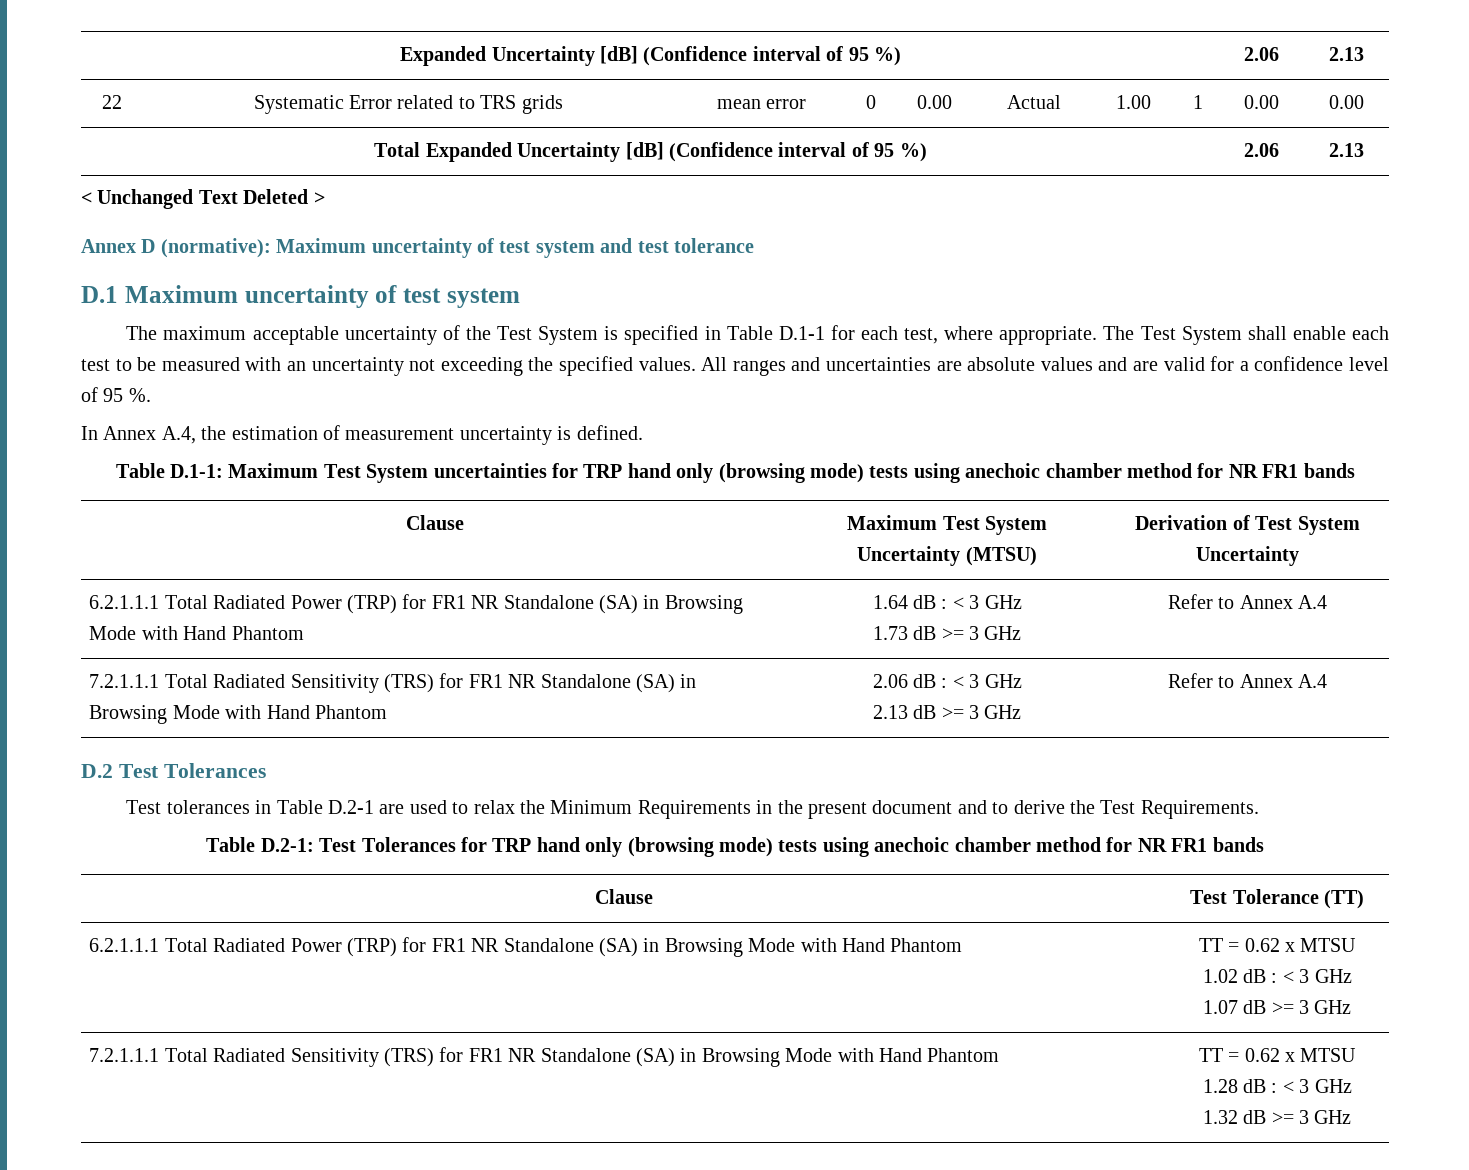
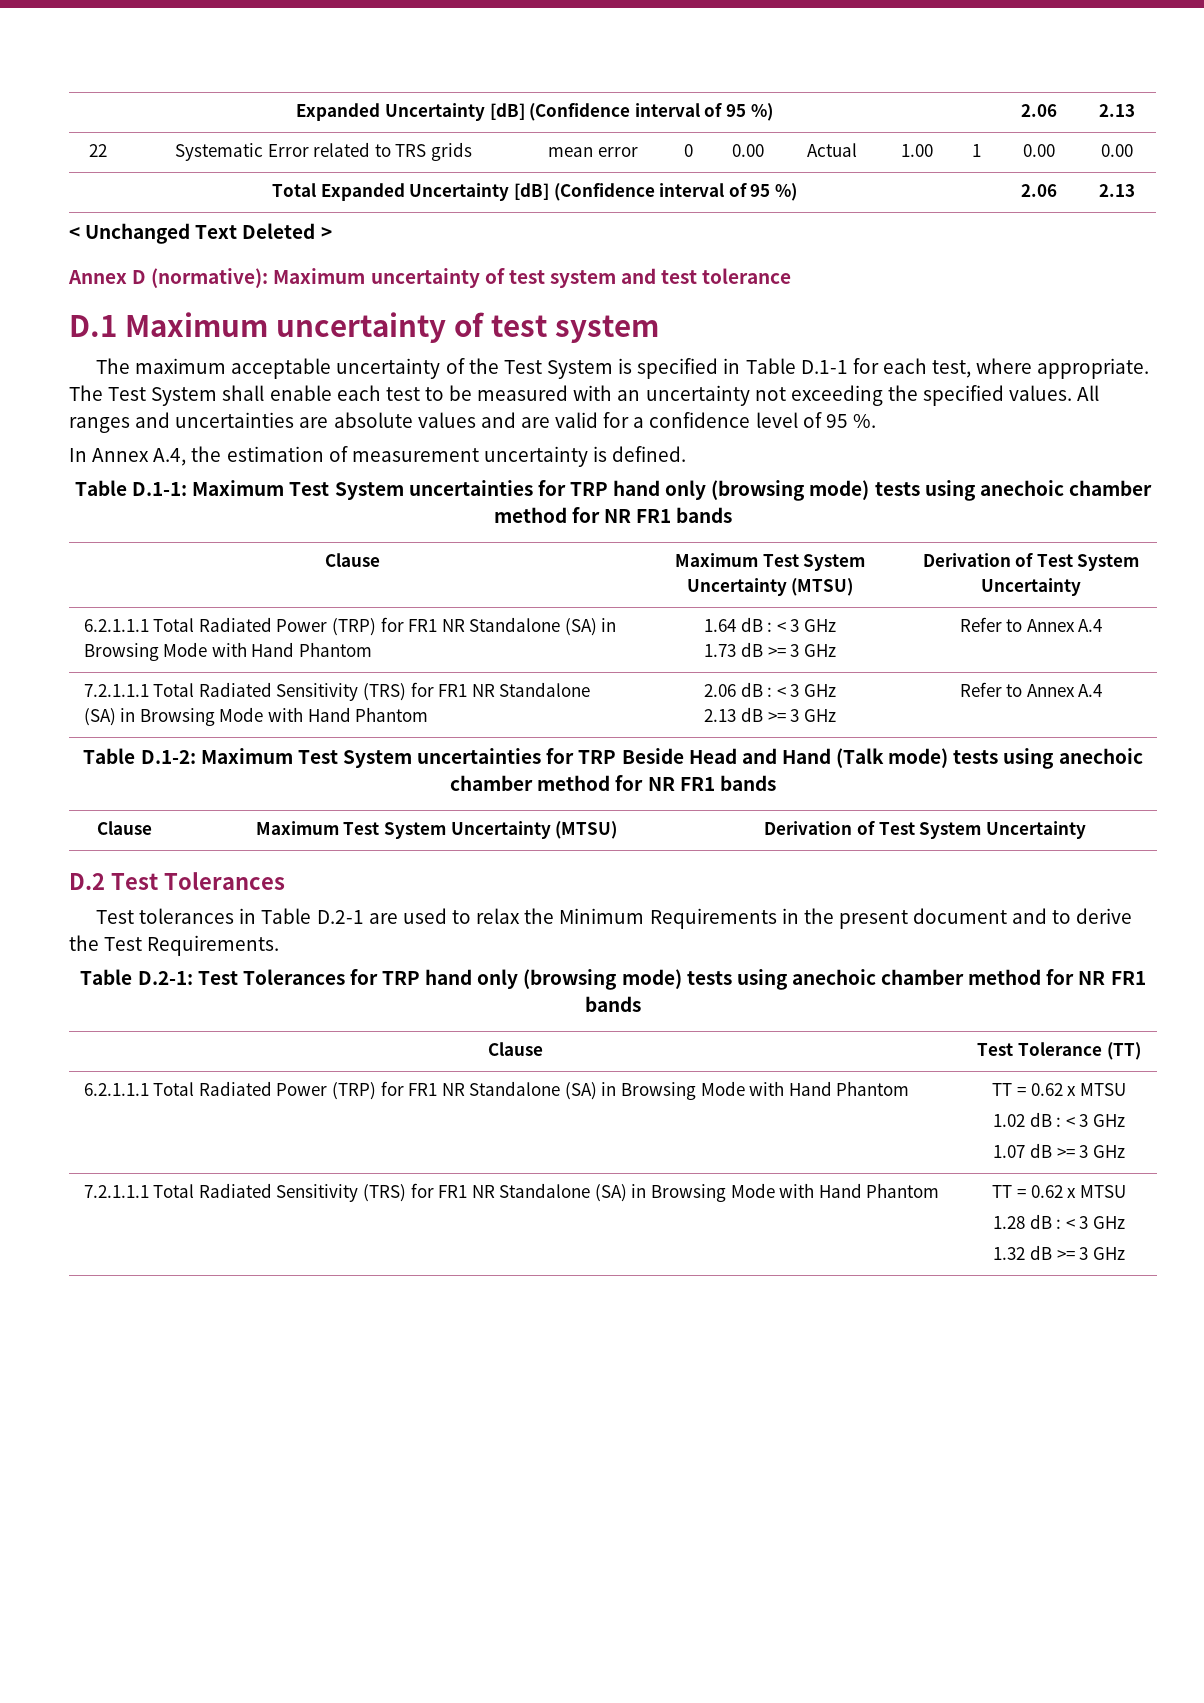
(1328, 681) none -> [83,748,1143,769] [450,775,776,791] [97,821,152,835] [255,821,618,839] [764,821,1086,839] // Table D.1-2: Maximum Test System uncertainties for TRP Beside Head and Hand (Talk mode) tests using anechoic chamber method for NR FR1 bands // Clause | Maximum Test System Uncertainty (MTSU) | Derivation of Test System Uncertainty

